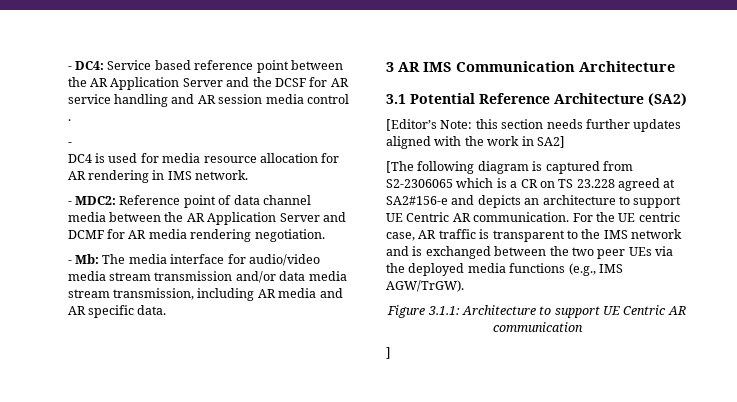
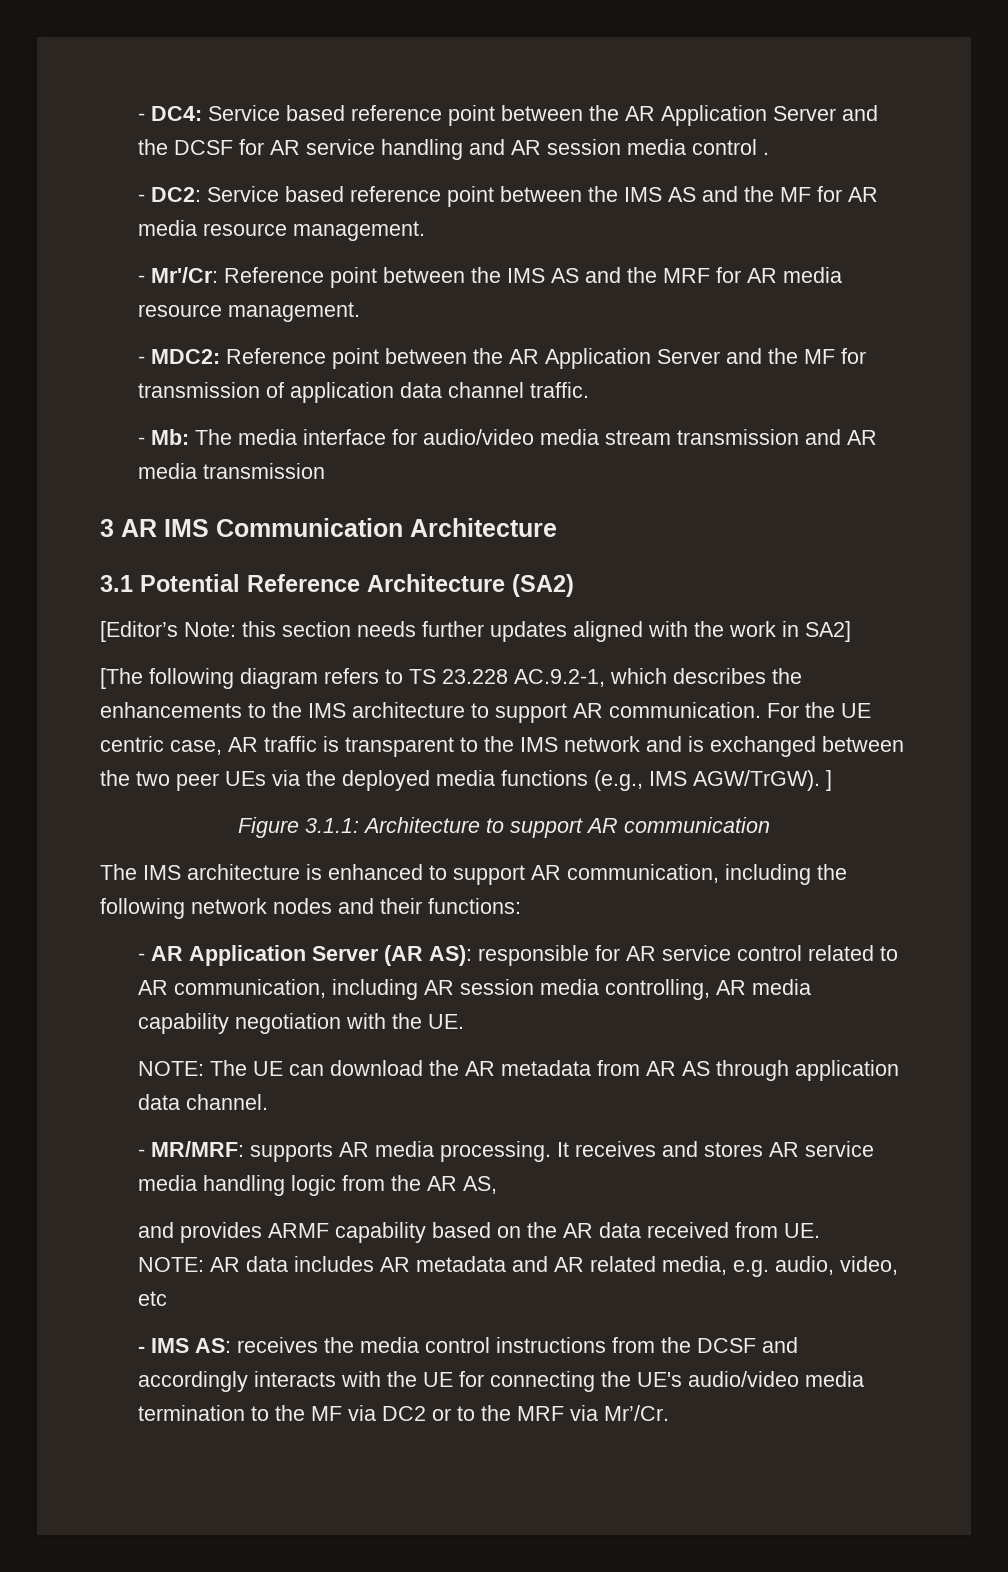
[67,153,340,163] [67,170,249,183] // DC4 is used for media resource allocation for AR rendering in IMS network. -> [151,186,879,207] [138,220,426,241] [138,267,843,288] [138,302,361,322] DC2: Service based reference point between the IMS AS and the MF for AR media resource management. // - Mr'/Cr: Reference point between the IMS AS and the MRF for AR media resource management.
[218,195,311,205] [67,212,346,225] [67,229,325,242] of data channel media between the AR Application Server and DCMF for AR media rendering negotiation. -> [385,348,867,369] [138,382,590,403] between the AR Application Server and the MF for transmission of application data channel traffic.
[235,271,347,283] [67,288,343,301] [67,305,167,318] and/or data media stream transmission, including AR media and AR specific data. -> [805,429,878,445] [138,463,326,479] and AR media transmission
[532,161,633,174] [386,178,676,191] [386,195,540,208] is captured from S2-2306065 which is a CR on TS 23.228 agreed at SA2#156-e and depicts an -> [324,668,802,687] [100,702,346,718] refers to TS 23.228 AC.9.2-1, which describes the enhancements to the IMS
[386,212,450,222] UE Centric -> (567, 713) none
(464, 286) none -> [826,770,832,791] ]
[603,305,667,315] UE Centric -> (583, 828) none
[386,347,391,359] ] -> [100,864,847,885] [100,898,521,919] [138,945,899,966] [138,979,812,1000] [138,1013,465,1034] [138,1060,900,1081] [138,1094,269,1110] [138,1141,875,1162] [138,1175,498,1196] [138,1222,821,1243] [138,1256,899,1277] [138,1291,168,1306] [138,1337,799,1353] [138,1371,865,1392] [138,1405,670,1421] The IMS architecture is enhanced to support AR communication, including the following network nodes and their functions: // - AR Application Server (AR AS): responsible for AR service control related to AR communication, including AR session media controlling, AR media capability negotiation with the UE. // NOTE: The UE can download the AR metadata from AR AS through application data channel. // - MR/MRF: supports AR media processing. It receives and stores AR service media handling logic from the AR AS, // and provides ARMF capability based on the AR data received from UE. // NOTE: AR data includes AR metadata and AR related media, e.g. audio, video, etc // - IMS AS: receives the media control instructions from the DCSF and accordingly interacts with the UE for connecting the UE's audio/video media termination to the MF via DC2 or to the MRF via Mr’/Cr.

